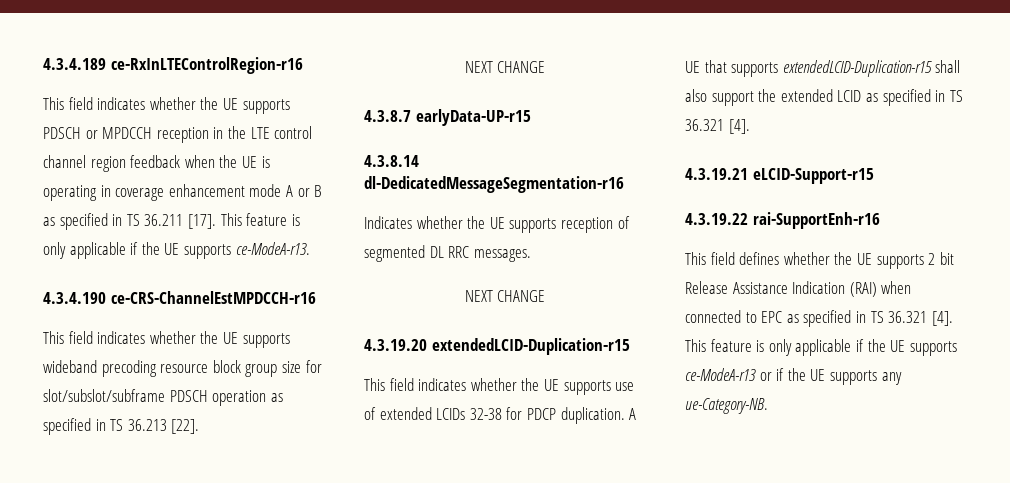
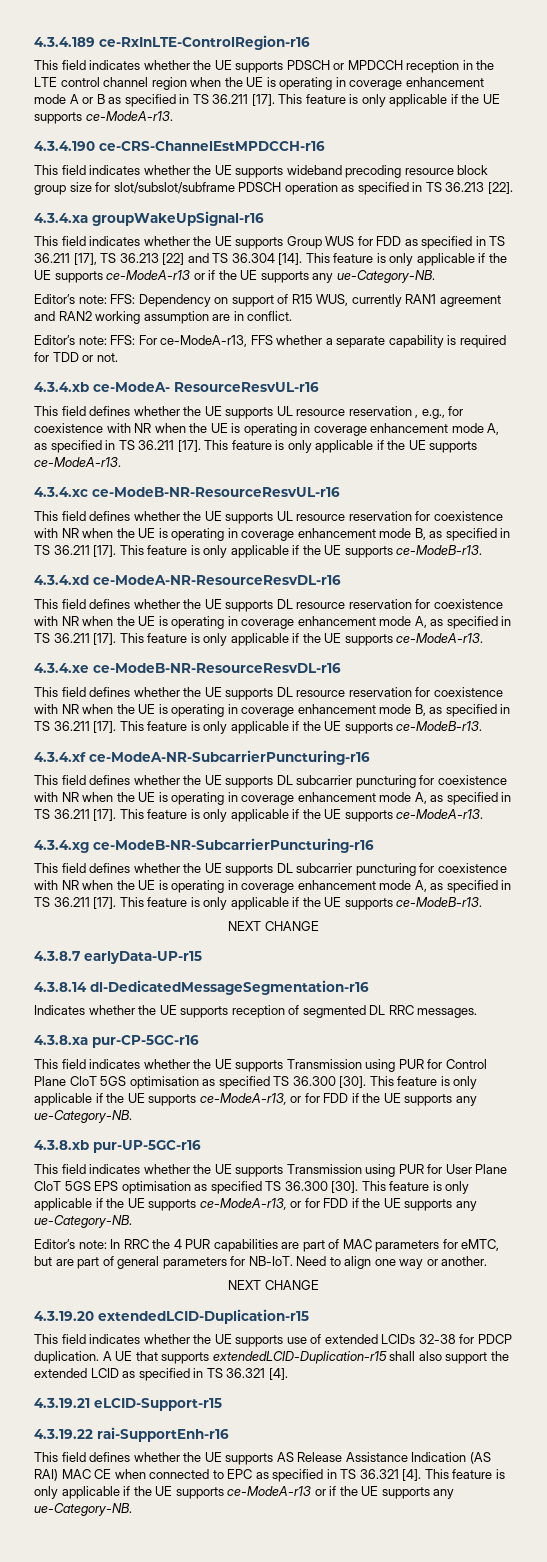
[110,57,303,74] ce-RxInLTEControlRegion-r16 -> [99,35,310,50] ce-RxInLTE-ControlRegion-r16
[130,155,181,168] feedback -> (187, 83) none
(200, 426) none -> [34,211,264,226] [34,236,506,249] [34,253,507,266] [34,270,435,283] [34,294,501,307] [34,311,293,324] [34,335,506,348] [34,352,118,362] [34,382,319,392] [34,406,464,419] [34,423,500,436] [34,440,478,453] [34,457,121,467] [34,487,340,497] [34,511,503,524] [34,528,511,541] [34,545,483,558] [34,575,341,585] [34,599,503,612] [34,616,512,629] [34,633,484,646] [34,663,341,673] [34,687,503,700] [34,704,511,717] [34,721,483,734] [34,750,370,765] [34,775,507,788] [34,792,512,805] [34,809,484,822] [34,838,374,853] [34,863,507,876] [34,880,512,893] [34,897,483,910] // 4.3.4.xa groupWakeUpSignal-r16 // This field indicates whether the UE supports Group WUS for FDD as specified in TS 36.211 [17], TS 36.213 [22] and TS 36.304 [14]. This feature is only applicable if the UE supports ce-ModeA-r13 or if the UE supports any ue-Category-NB. // Editor’s note: FFS: Dependency on support of R15 WUS, currently RAN1 agreement and RAN2 working assumption are in conflict. // Editor’s note: FFS: For ce-ModeA-r13, FFS whether a separate capability is required for TDD or not. // 4.3.4.xb ce-ModeA- ResourceResvUL-r16 // This field defines whether the UE supports UL resource reservation , e.g., for coexistence with NR when the UE is operating in coverage enhancement mode A, as specified in TS 36.211 [17]. This feature is only applicable if the UE supports ce-ModeA-r13. // 4.3.4.xc ce-ModeB-NR-ResourceResvUL-r16 // This field defines whether the UE supports UL resource reservation for coexistence with NR when the UE is operating in coverage enhancement mode B, as specified in TS 36.211 [17]. This feature is only applicable if the UE supports ce-ModeB-r13. // 4.3.4.xd ce-ModeA-NR-ResourceResvDL-r16 // This field defines whether the UE supports DL resource reservation for coexistence with NR when the UE is operating in coverage enhancement mode A, as specified in TS 36.211 [17]. This feature is only applicable if the UE supports ce-ModeA-r13. // 4.3.4.xe ce-ModeB-NR-ResourceResvDL-r16 // This field defines whether the UE supports DL resource reservation for coexistence with NR when the UE is operating in coverage enhancement mode B, as specified in TS 36.211 [17]. This feature is only applicable if the UE supports ce-ModeB-r13. // 4.3.4.xf ce-ModeA-NR-SubcarrierPuncturing-r16 // This field defines whether the UE supports DL subcarrier puncturing for coexistence with NR when the UE is operating in coverage enhancement mode A, as specified in TS 36.211 [17]. This feature is only applicable if the UE supports ce-ModeA-r13. // 4.3.4.xg ce-ModeB-NR-SubcarrierPuncturing-r16 // This field defines whether the UE supports DL subcarrier puncturing for coexistence with NR when the UE is operating in coverage enhancement mode A, as specified in TS 36.211 [17]. This feature is only applicable if the UE supports ce-ModeB-r13.
(531, 255) none -> [34,1035,199,1048] [34,1059,487,1072] [34,1076,478,1089] [34,1093,477,1106] [34,1110,132,1123] [34,1140,201,1153] [34,1164,508,1177] [34,1181,470,1194] [34,1198,477,1211] [34,1215,132,1228] [34,1239,500,1252] [34,1256,488,1269] // 4.3.8.xa pur-CP-5GC-r16 // This field indicates whether the UE supports Transmission using PUR for Control Plane CIoT 5GS optimisation as specified TS 36.300 [30]. This feature is only applicable if the UE supports ce-ModeA-r13, or for FDD if the UE supports any ue-Category-NB. // 4.3.8.xb pur-UP-5GC-r16 // This field indicates whether the UE supports Transmission using PUR for User Plane CIoT 5GS EPS optimisation as specified TS 36.300 [30]. This feature is only applicable if the UE supports ce-ModeA-r13, or for FDD if the UE supports any ue-Category-NB. // Editor’s note: In RRC the 4 PUR capabilities are part of MAC parameters for eMTC, but are part of general parameters for NB-IoT. Need to align one way or another.
[928,252,954,265] 2 bit -> [276,1452,294,1462] AS
[849,282,877,297] (RAI) -> [469,1452,491,1464] [34,1469,112,1481] (AS RAI) MAC CE

